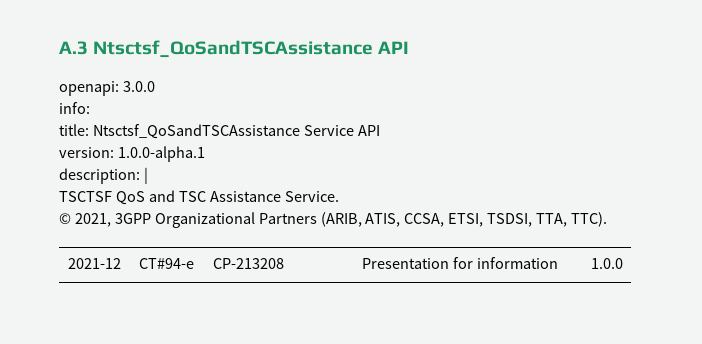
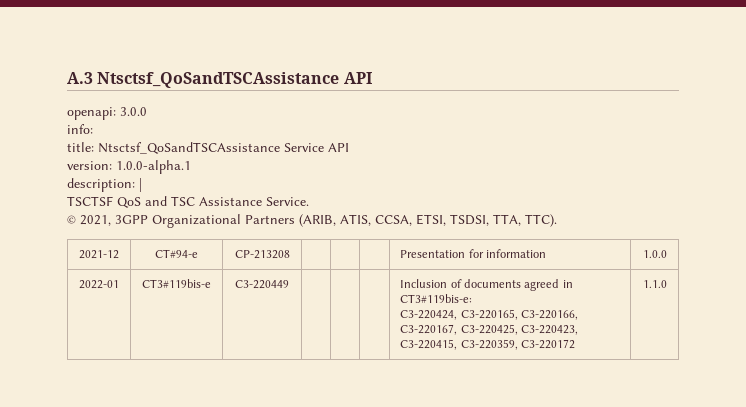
(623, 263) none -> [79,280,119,289] [142,279,211,288] [235,280,289,289] [400,279,573,291] [400,294,473,303] [400,309,578,320] [400,324,578,335] [400,339,575,350] [642,280,667,288] // 2022-01 | CT3#119bis-e | C3-220449 | | | | Inclusion of documents agreed in CT3#119bis-e: // C3-220424, C3-220165, C3-220166, C3-220167, C3-220425, C3-220423, C3-220415, C3-220359, C3-220172 | 1.1.0

